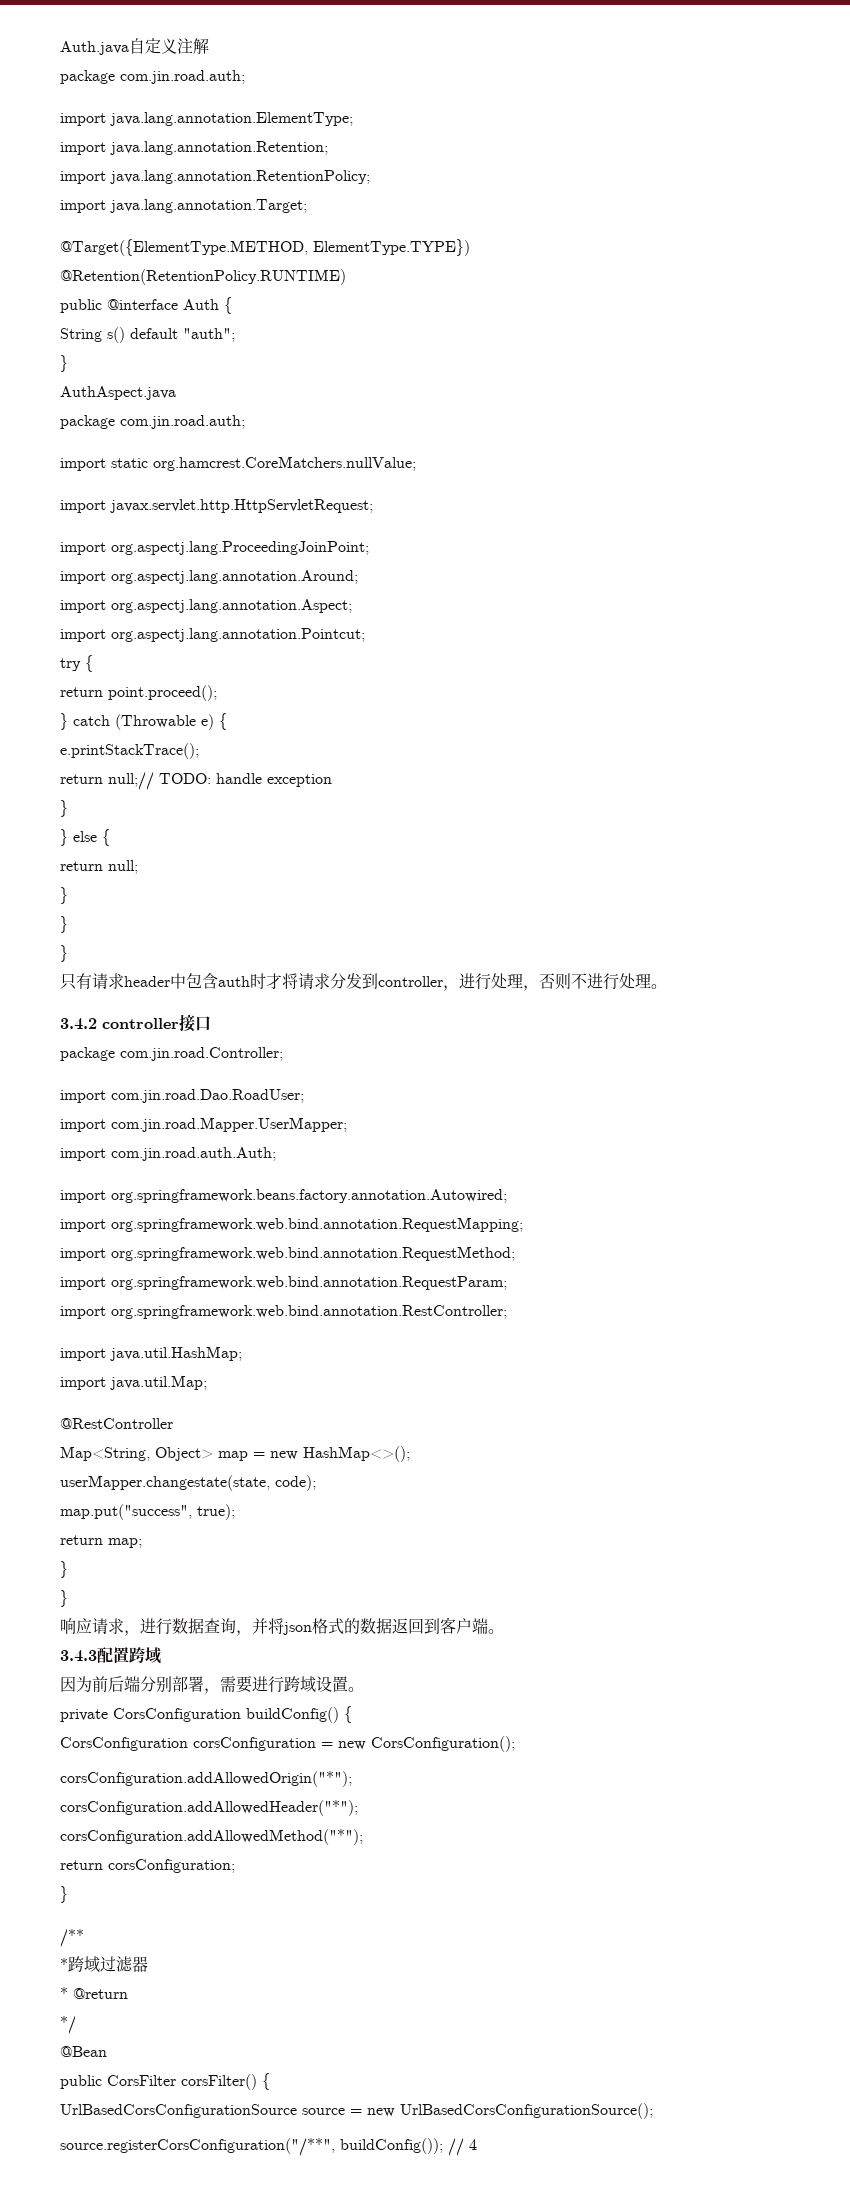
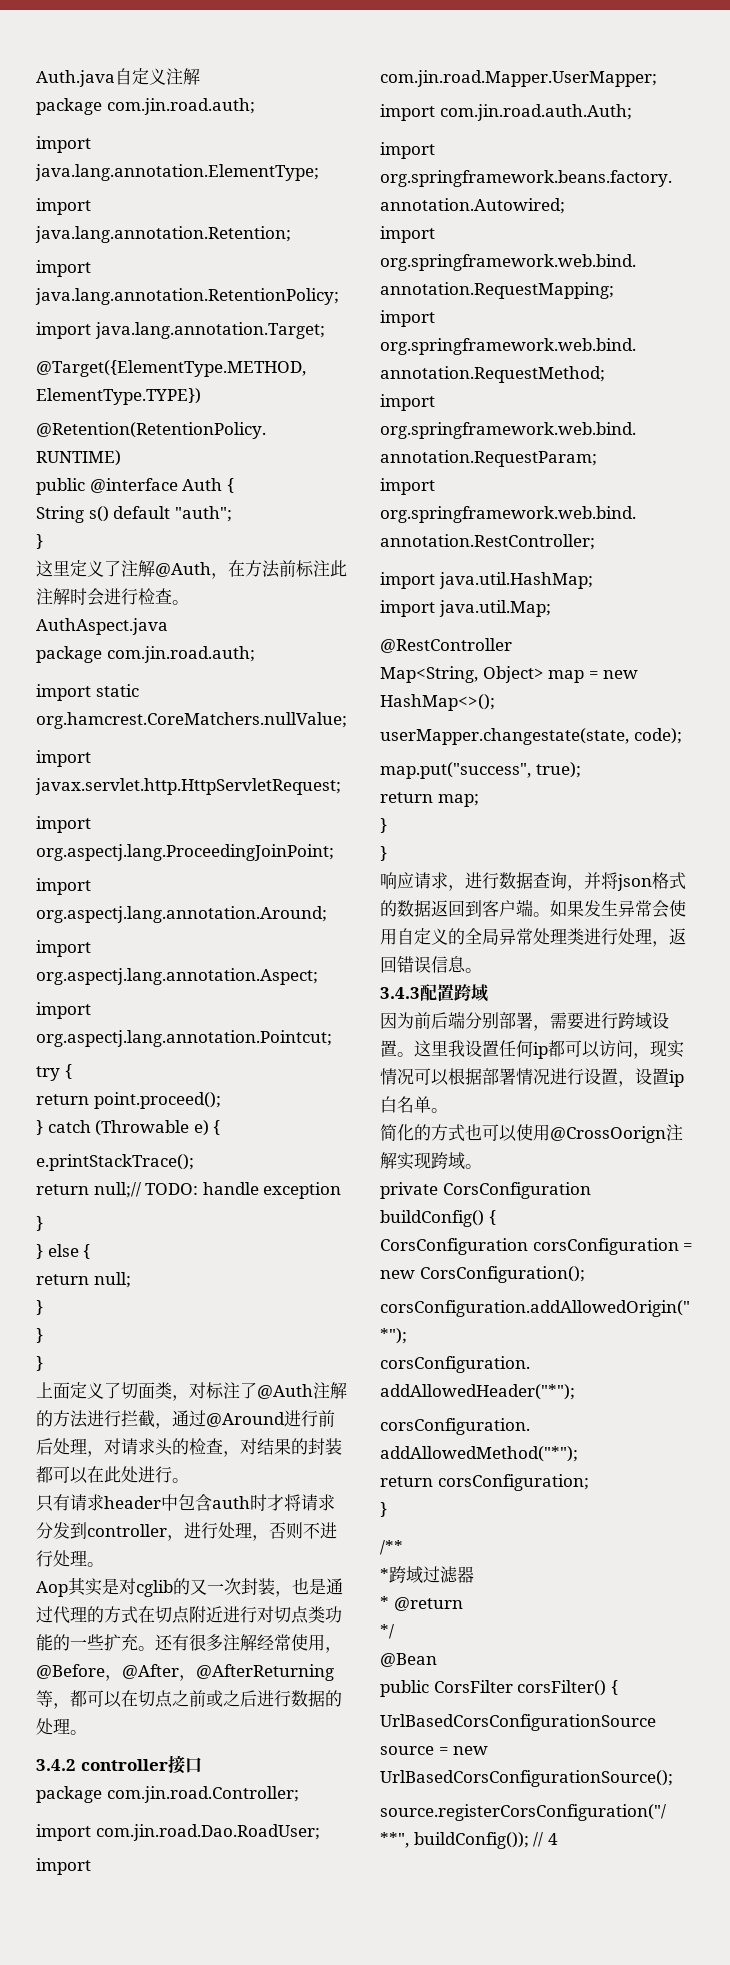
(68, 363) none -> [36,560,347,579] [36,588,189,606] // 这里定义了注解@Auth，在方法前标注此注解时会进行检查。
(68, 953) none -> [36,1382,347,1401] [36,1410,335,1429] [36,1438,342,1457] [36,1466,189,1484] // 上面定义了切面类，对标注了@Auth注解的方法进行拦截，通过@Around进行前后处理，对请求头的检查，对结果的封装都可以在此处进行。
(667, 986) none -> [36,1577,343,1597] [36,1606,342,1624] [36,1633,342,1653] [36,1664,334,1681] [36,1690,342,1709] [36,1718,87,1735] // Aop其实是对cglib的又一次封装，也是通过代理的方式在切点附近进行对切点类功能的一些扩充。还有很多注解经常使用，@Before，@After，@AfterReturning等，都可以在切点之前或之后进行数据的处理。
(504, 1631) none -> [550,900,686,918] [380,928,686,947] [380,956,482,973] 如果发生异常会使用自定义的全局异常处理类进行处理，返回错误信息。
(364, 1689) none -> [414,1040,684,1059] [380,1068,684,1087] [380,1096,448,1113] [380,1124,683,1143] [380,1152,482,1170] 这里我设置任何ip都可以访问，现实情况可以根据部署情况进行设置，设置ip白名单。 // 简化的方式也可以使用@CrossOorign注解实现跨域。

